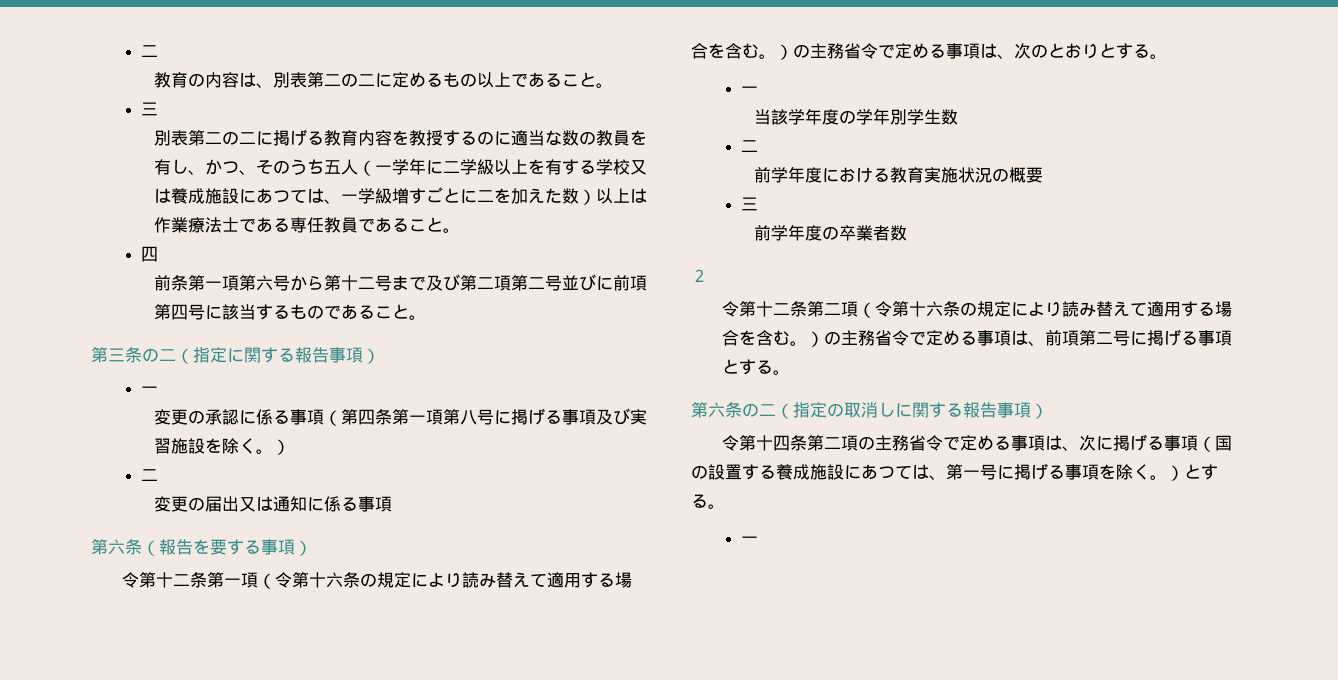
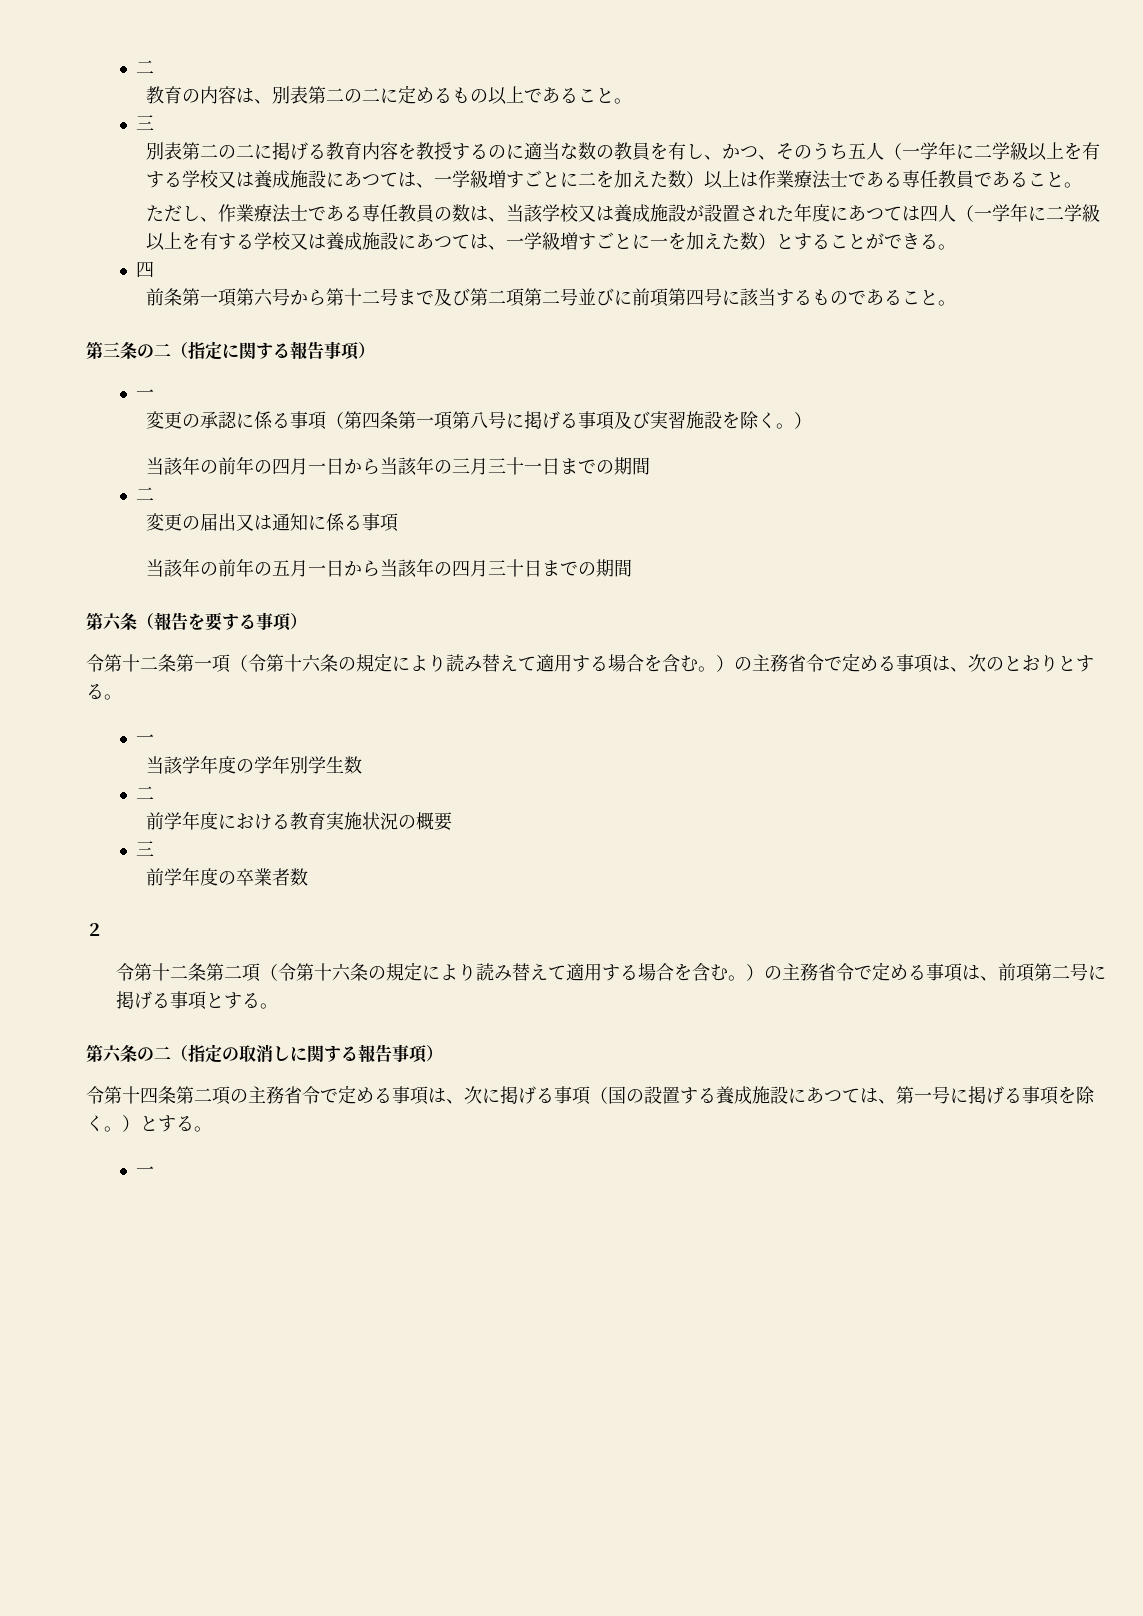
(460, 230) none -> [146,203,1101,223] [146,232,957,251] // ただし、作業療法士である専任教員の数は、当該学校又は養成施設が設置された年度にあつては四人（一学年に二学級以上を有する学校又は養成施設にあつては、一学級増すごとに一を加えた数）とすることができる。
(290, 447) none -> [146,456,651,476] // 当該年の前年の四月一日から当該年の三月三十一日までの期間
(392, 504) none -> [146,558,633,578] // 当該年の前年の五月一日から当該年の四月三十日までの期間

